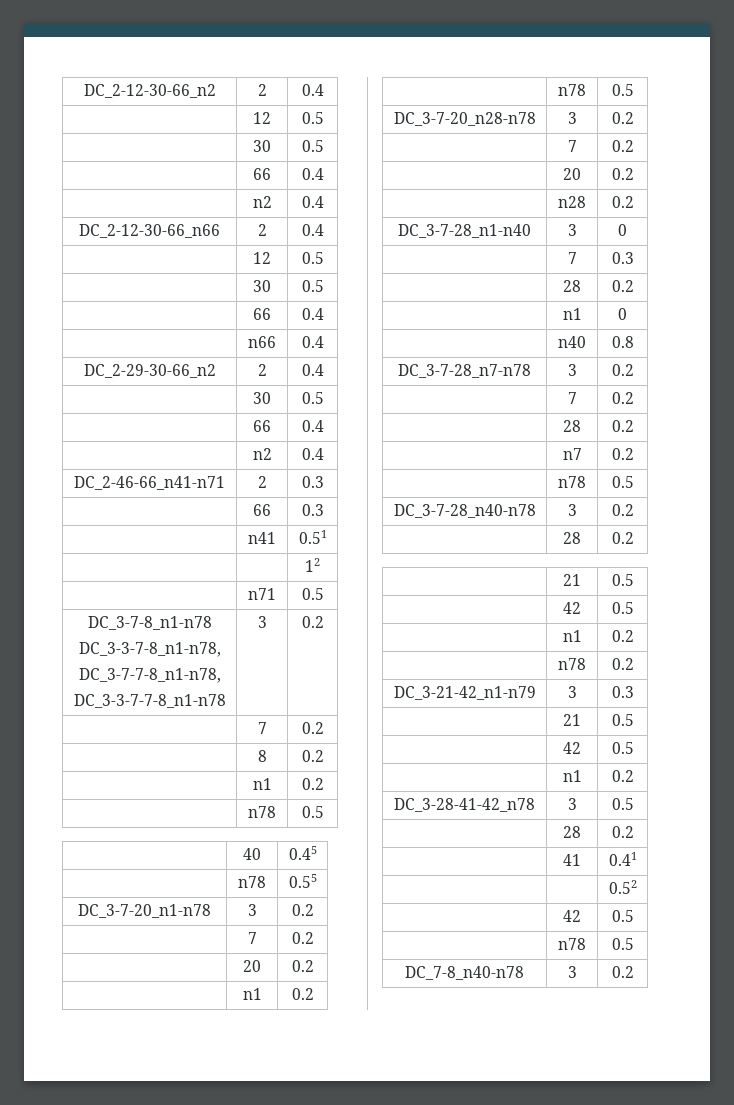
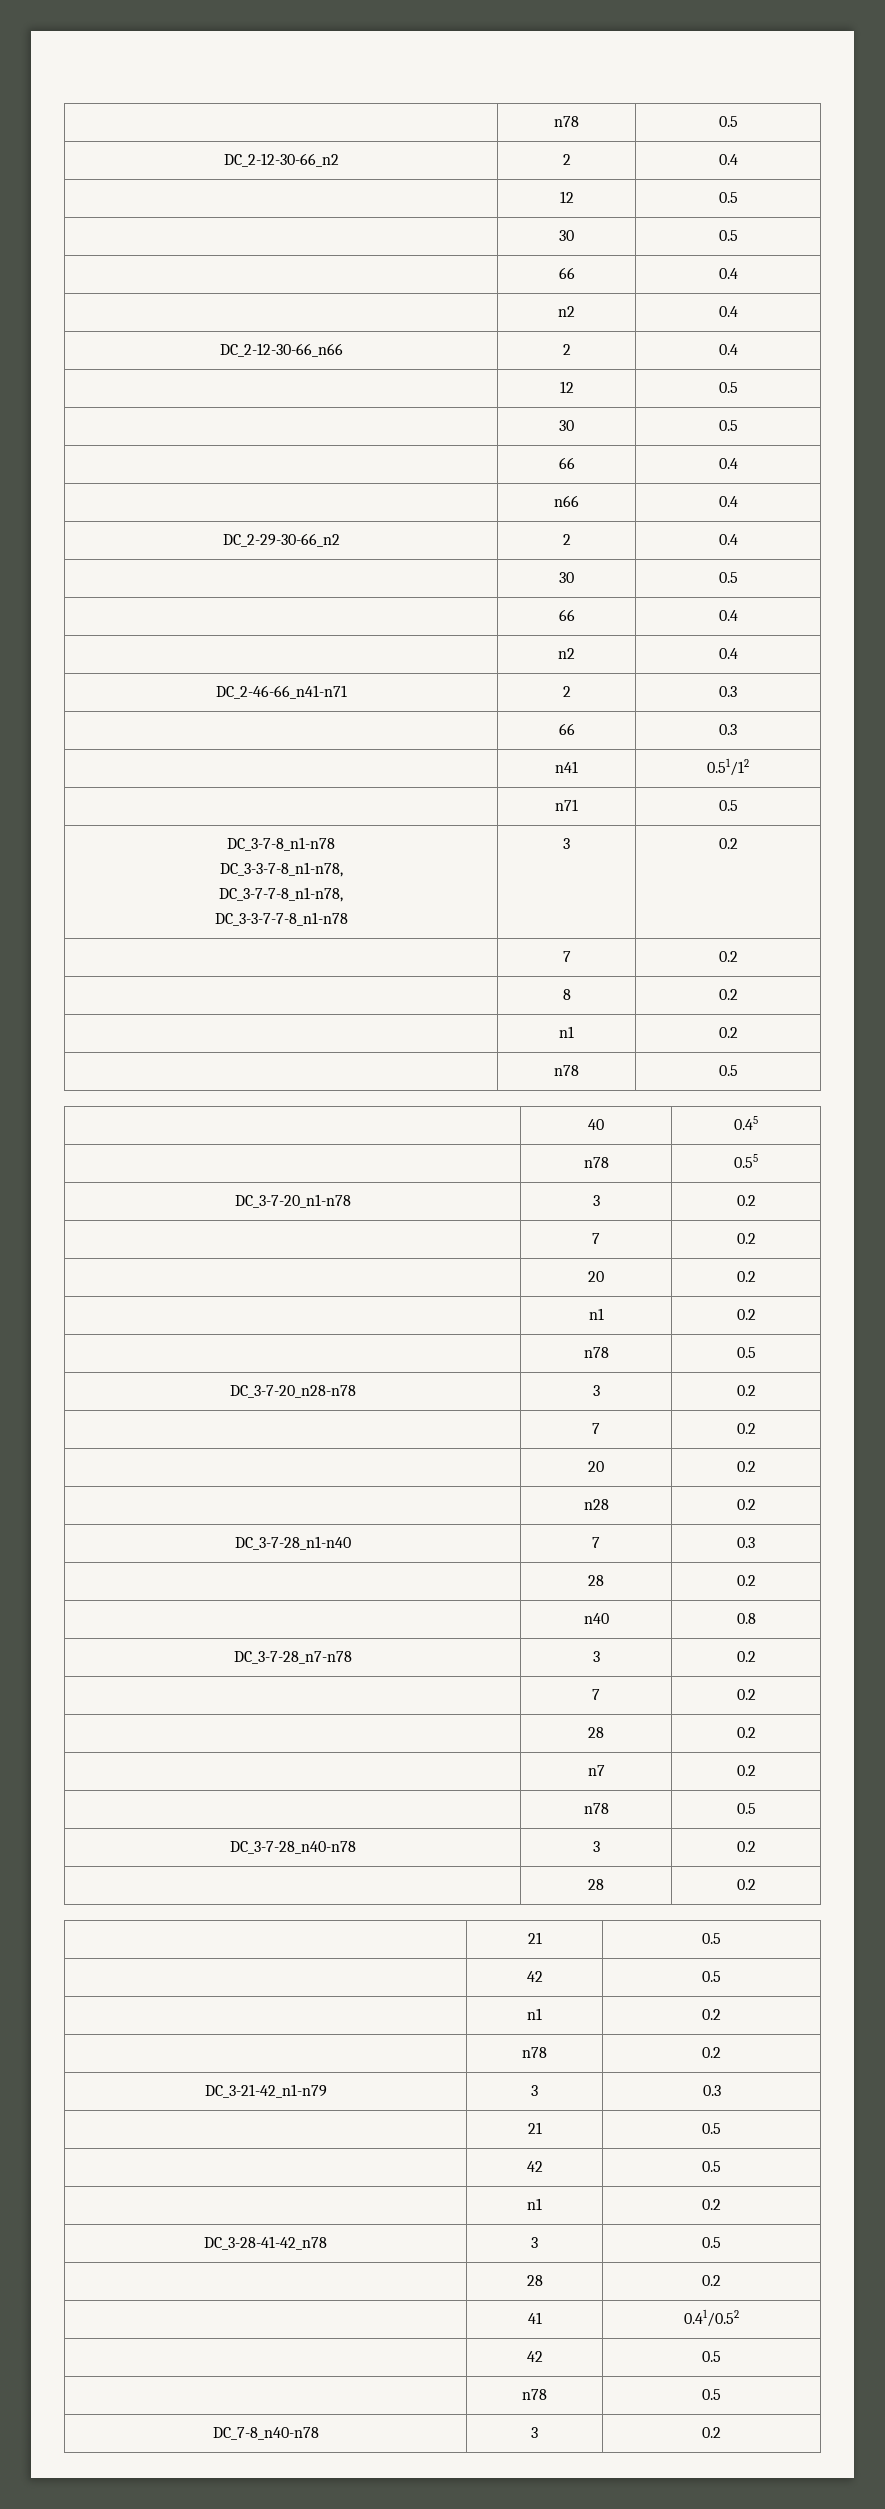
(83, 91) none -> [554,116,579,127] [718,116,738,127] | n78 | 0.5 //
[298,530,327,544] [305,558,320,572] 0.51 // | | 12 -> [707,758,749,776] 0.51/12
[567,224,577,236] [618,224,627,236] | 3 | 0 // -> (351, 1543) none
[562,308,582,320] [618,308,627,320] // | n1 | 0 -> (756, 1580) none
[608,852,637,866] [608,880,637,894] 0.41 // | | 0.52 -> [684,2309,739,2327] 0.41/0.52

